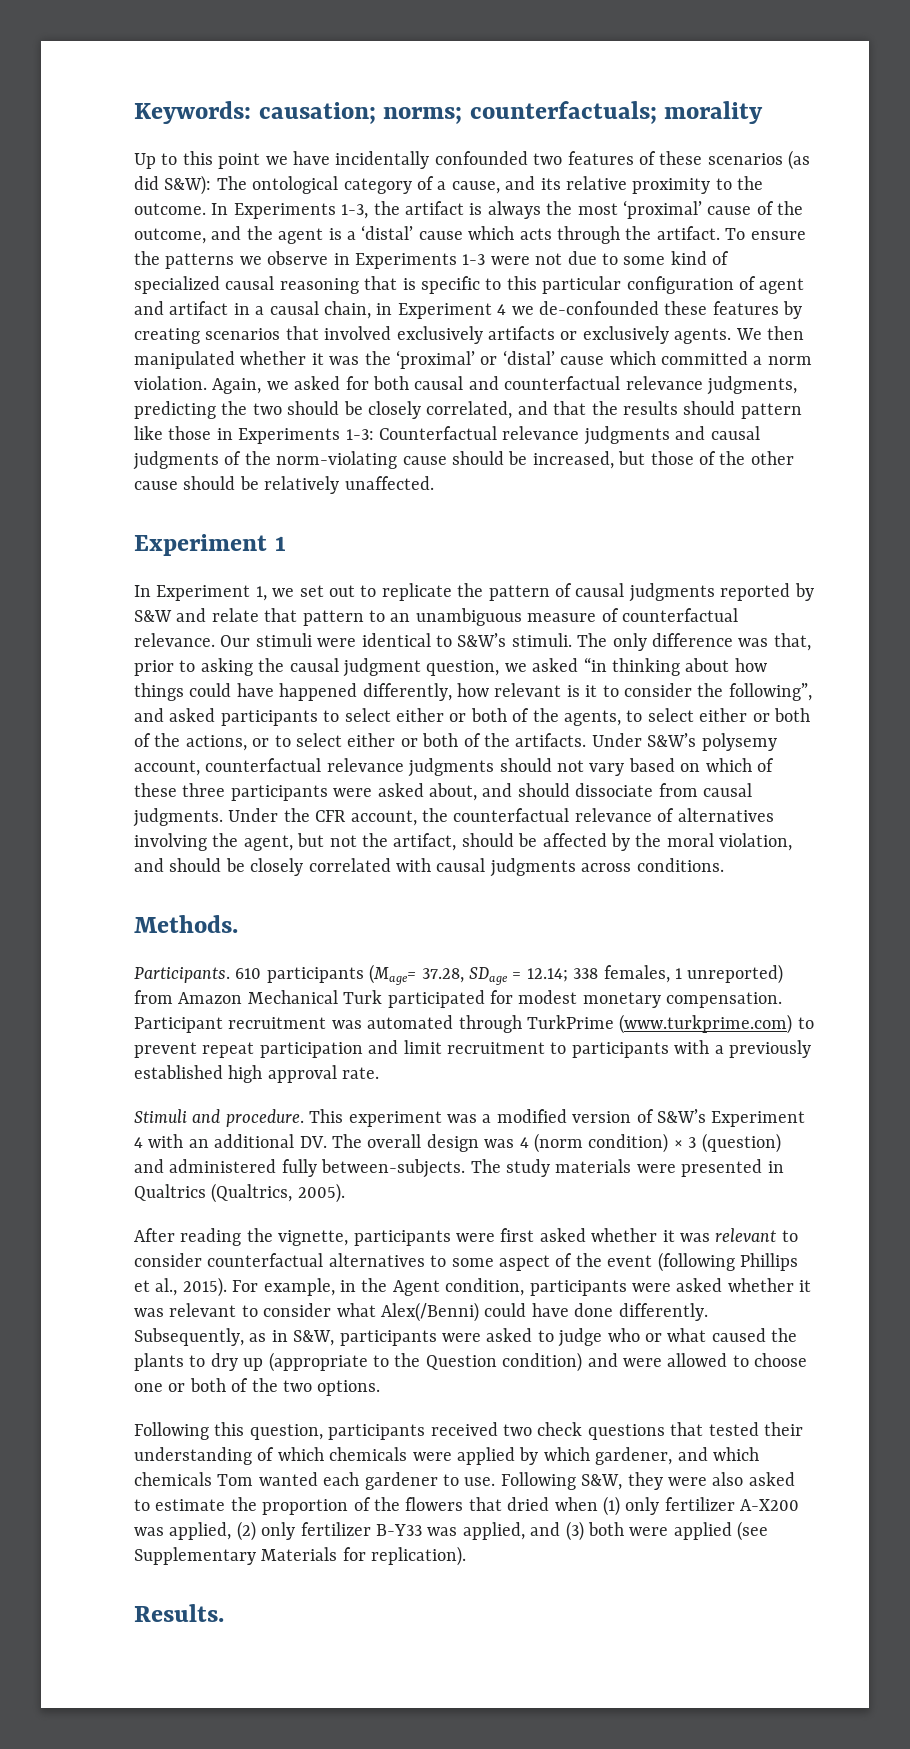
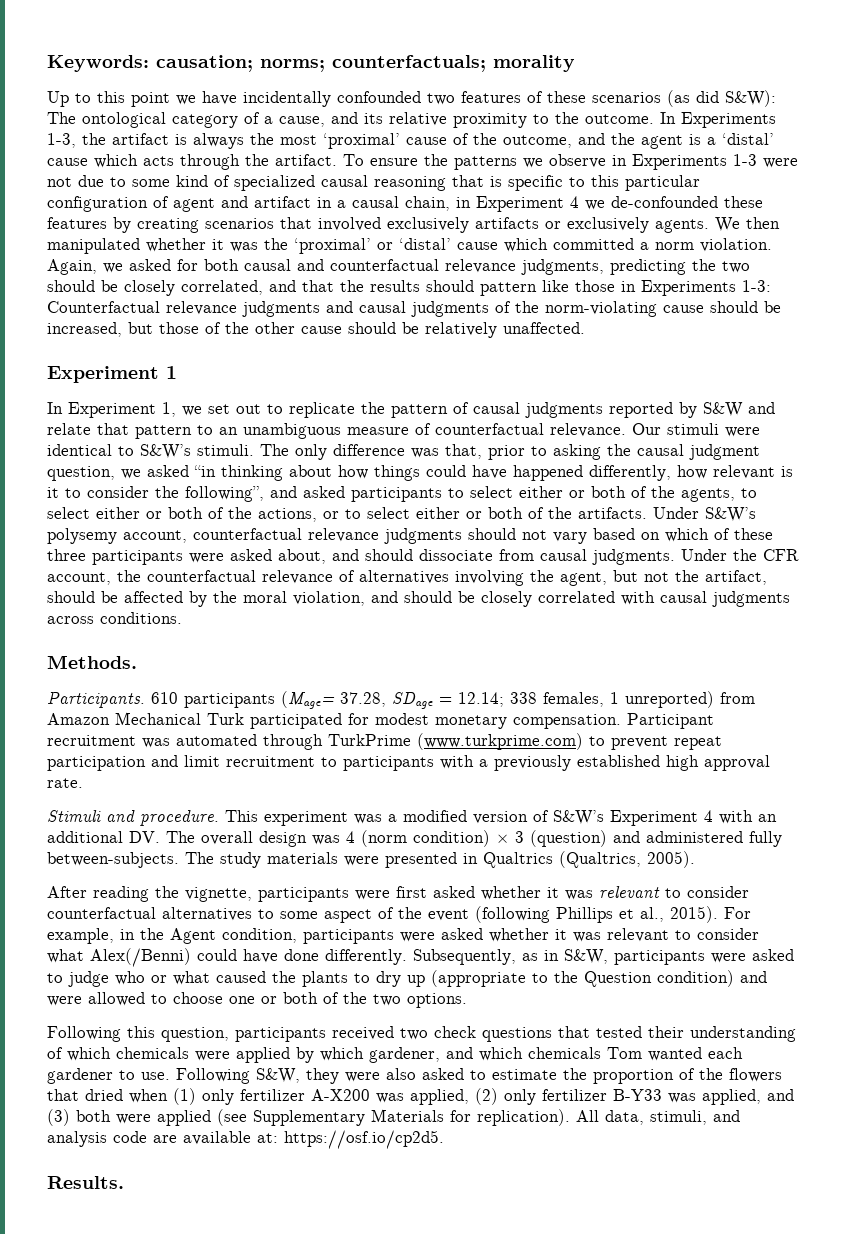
(467, 1556) none -> [576,1110,740,1125] [47,1130,444,1149] All data, stimuli, and analysis code are available at: https://osf.io/cp2d5.

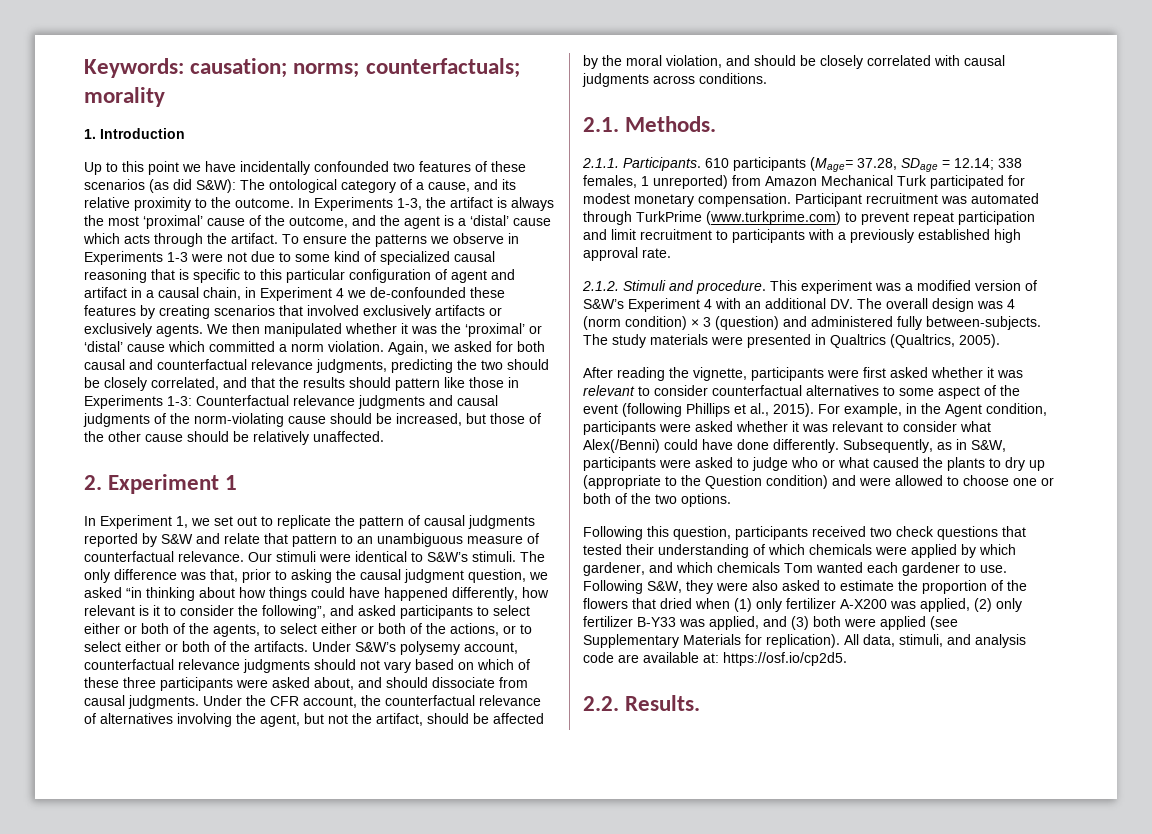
(575, 63) none -> [84,128,185,139] // 1. Introduction
(585, 328) none -> [84,475,102,490] 2.
(182, 618) none -> [583,117,619,132] 2.1.
(137, 662) none -> [582,158,619,168] 2.1.1.
(83, 783) none -> [582,281,619,291] 2.1.2.
(444, 1139) none -> [583,696,619,711] 2.2.

